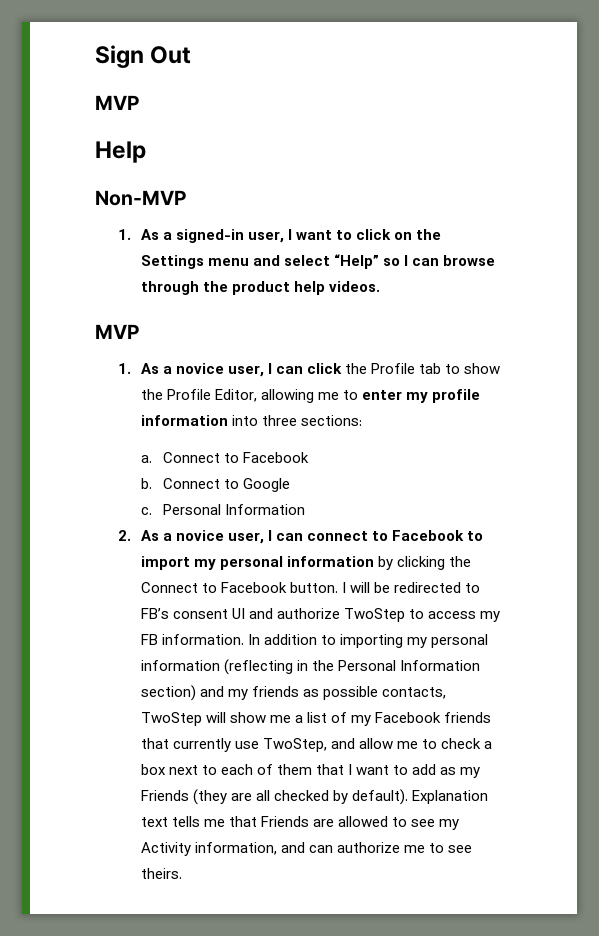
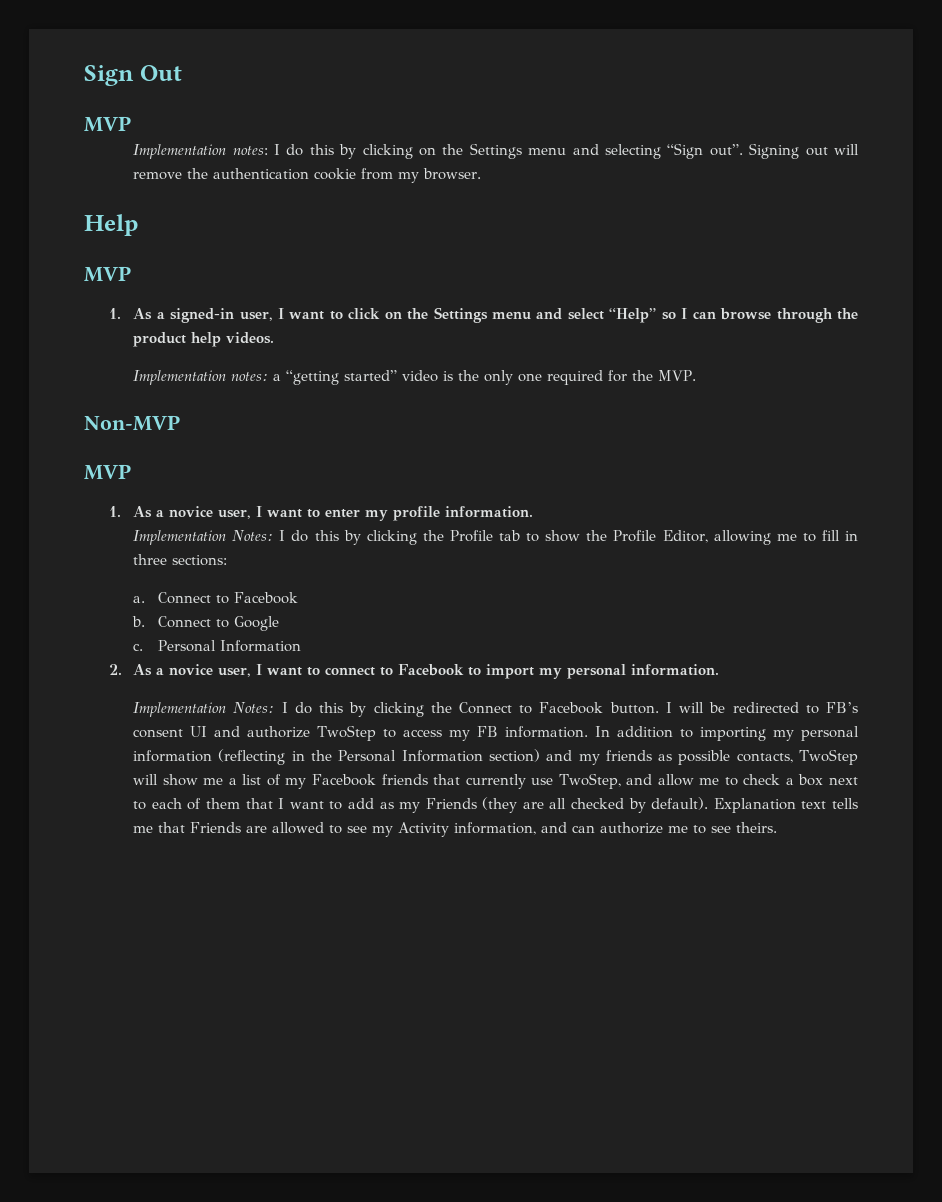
(139, 102) none -> [133,143,859,159] [133,168,482,183] // Implementation notes: I do this by clicking on the Settings menu and selecting “Sign out”. Signing out will remove the authentication cookie from my browser.
[95,190,186,206] Non-MVP -> [84,266,131,282] MVP
(380, 286) none -> [133,370,697,385] [84,415,180,431] // Implementation notes: a “getting started” video is the only one required for the MVP. // Non-MVP
[275,363,342,374] can click -> [267,506,534,521] [133,530,417,545] want to enter my profile information. // Implementation Notes: I do this by clicking
[361,389,480,403] [140,415,258,426] enter my profile information into -> [821,530,858,541] fill in
[275,533,303,541] can -> [267,667,321,676] want to
[286,556,374,567] information -> [631,664,720,676] [133,702,344,717] information. // Implementation Notes: I do this

